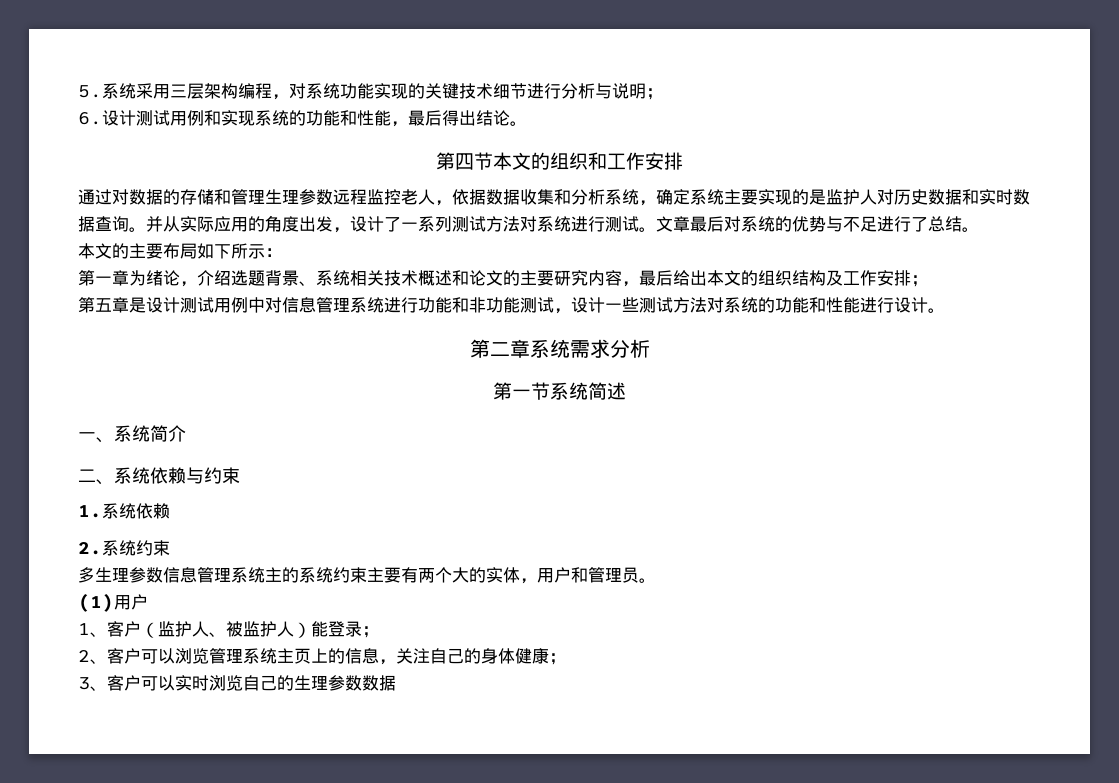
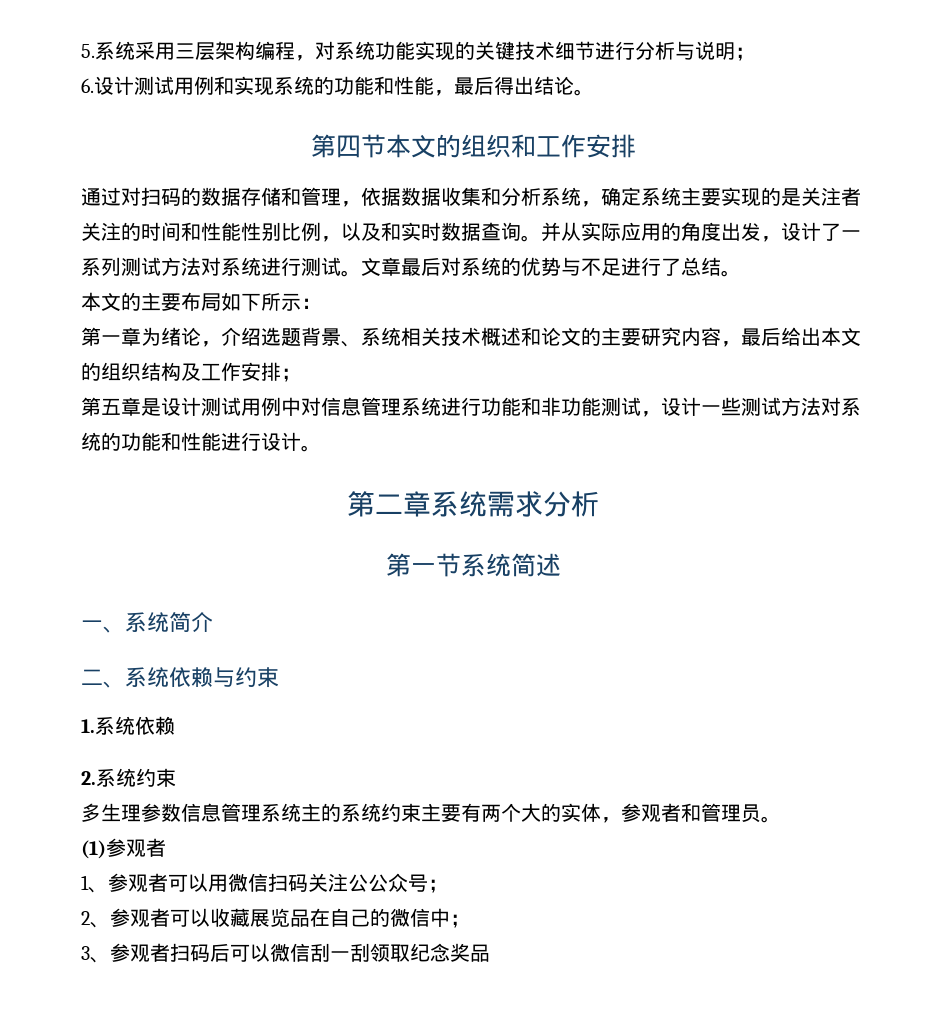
[129,189,435,205] 数据的存储和管理生理参数远程监控老人 -> [141,187,341,206] 扫码的数据存储和管理
[826,189,962,205] 监护人对历史数据 -> [801,187,861,206] [81,222,381,242] 关注者关注的时间和性能性别比例，以及
[537,567,571,583] 用户 -> [621,803,681,822] 参观者
[114,594,148,610] 用户 -> [106,838,166,857] 参观者
[107,621,379,638] [78,648,566,665] [78,675,396,691] 客户（监护人、被监护人）能登录； // 2、客户可以浏览管理系统主页上的信息，关注自己的身体健康； // 3、客户可以实时浏览自己的生理参数数据 -> [108,873,448,893] [81,908,470,928] [81,943,490,963] 参观者可以用微信扫码关注公公众号； // 2、参观者可以收藏展览品在自己的微信中； // 3、参观者扫码后可以微信刮一刮领取纪念奖品

